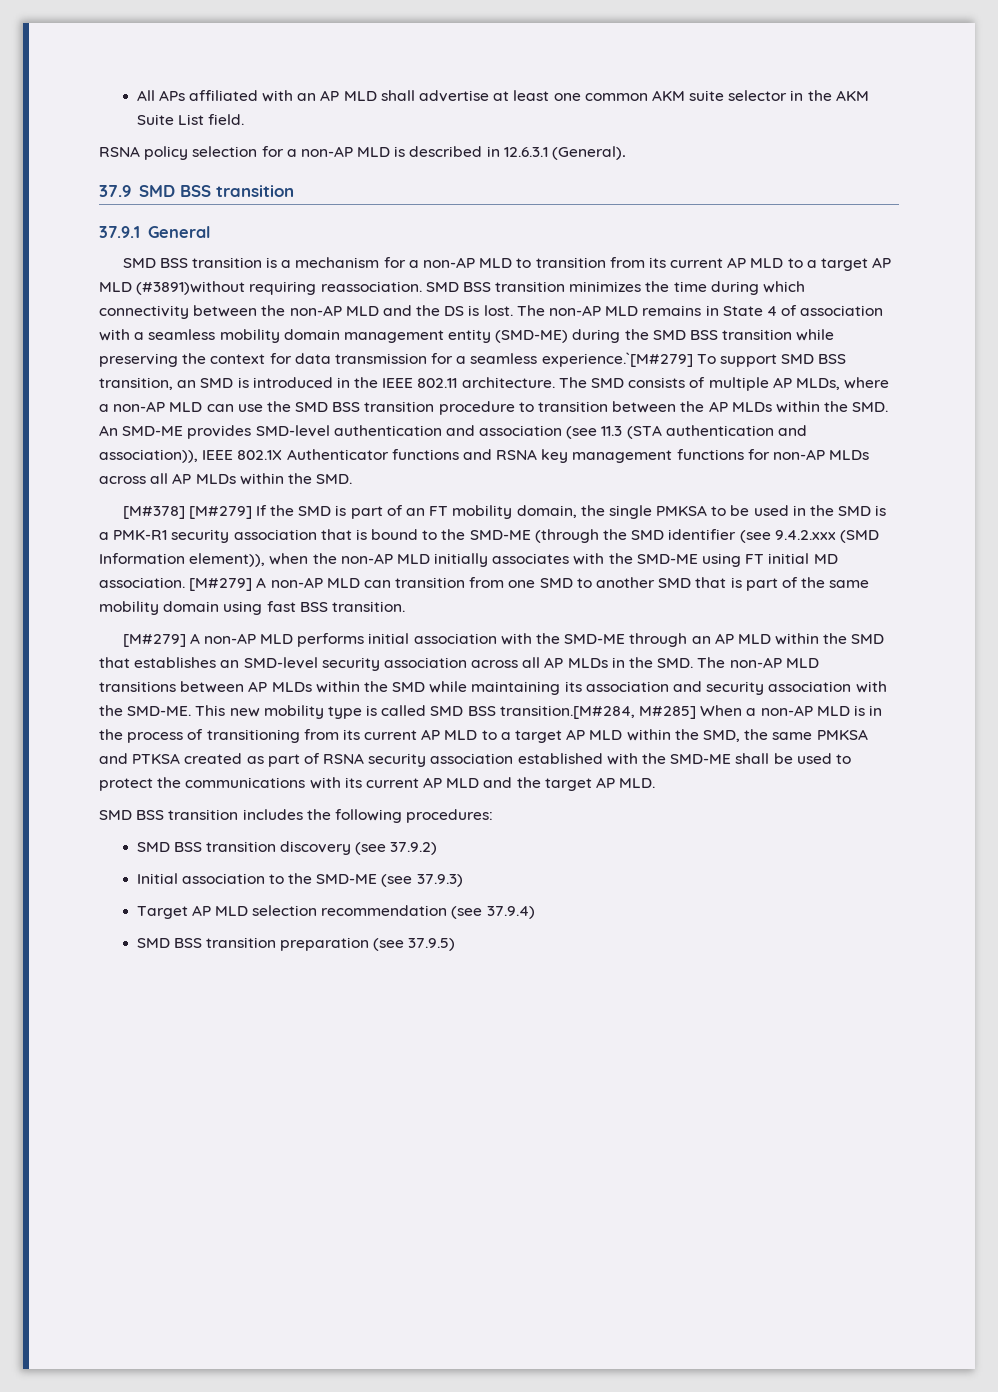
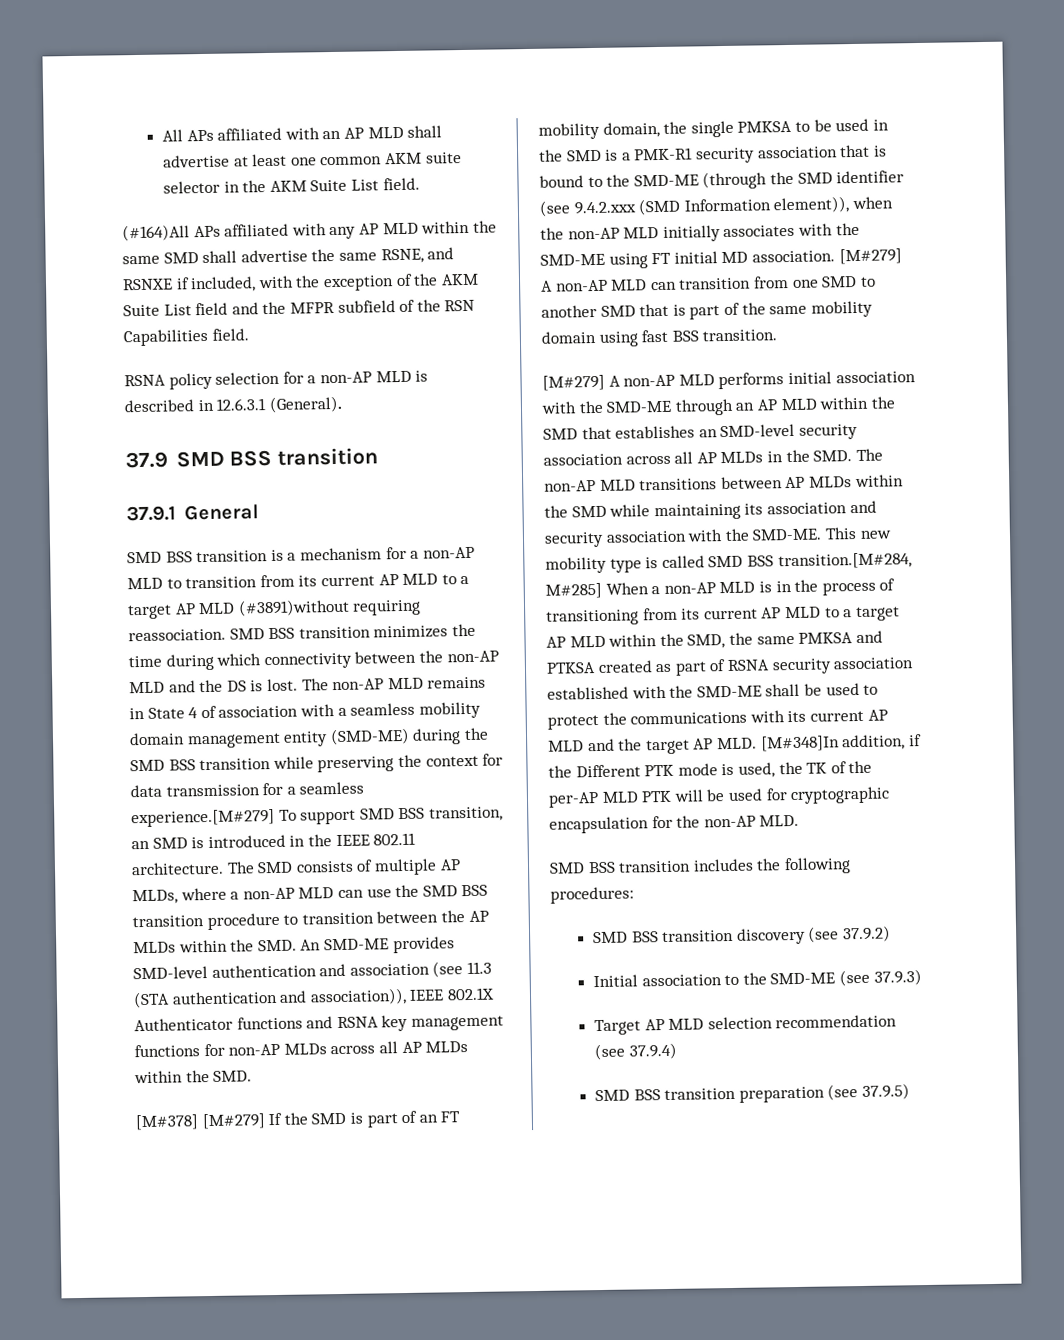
(244, 119) none -> [122,220,497,242] [122,247,455,265] [122,273,479,293] [123,299,476,317] [123,328,249,347] // (#164)All APs affiliated with any AP MLD within the same SMD shall advertise the same RSNE, and RSNXE if included, with the exception of the AKM Suite List field and the MFPR subfield of the RSN Capabilities field.
[541,352,693,367] experience.`[M#279] -> [131,808,275,828] experience.[M#279]
(656, 783) none -> [760,734,922,752] [548,760,873,778] [548,786,891,808] [549,814,800,834] [M#348]In addition, if the Different PTK mode is used, the TK of the per-AP MLD PTK will be used for cryptographic encapsulation for the non-AP MLD.

